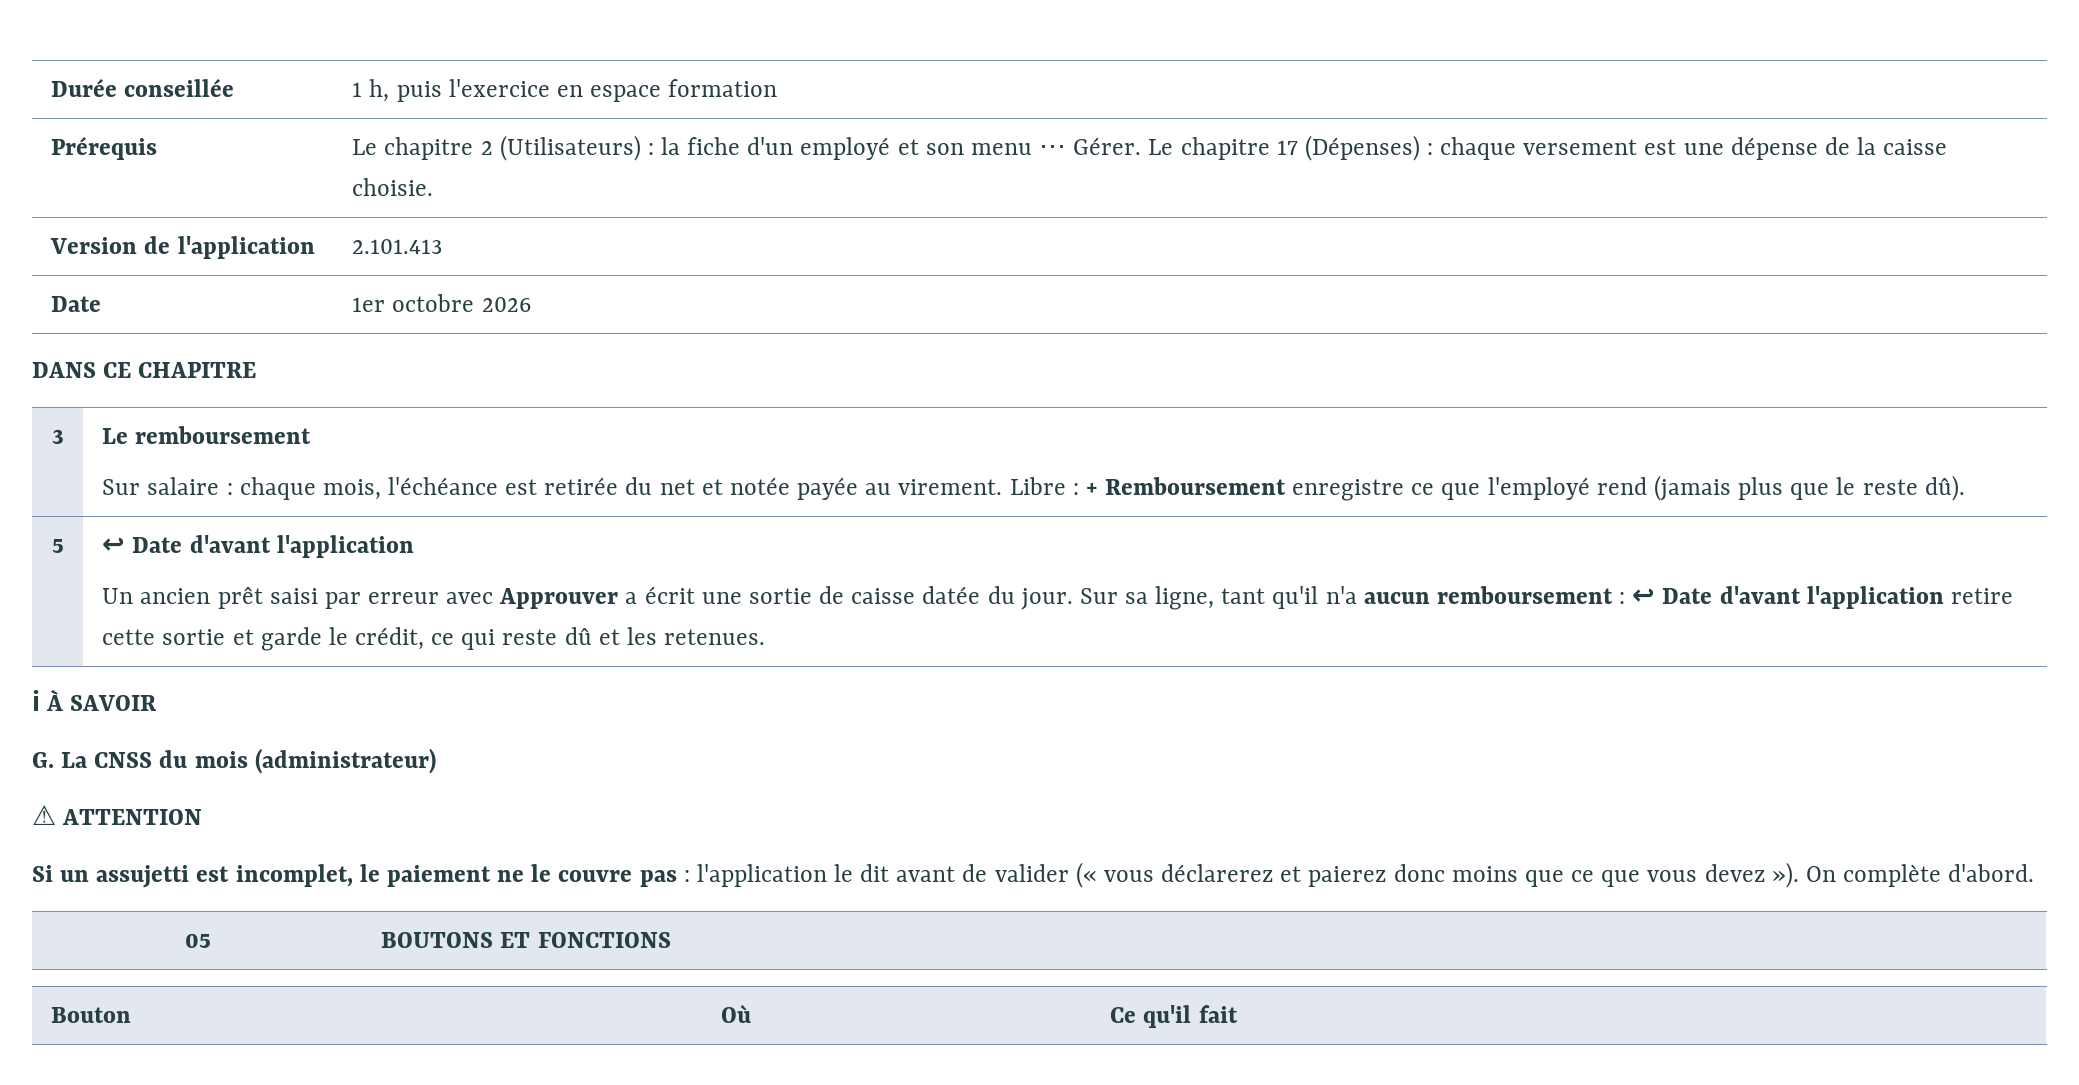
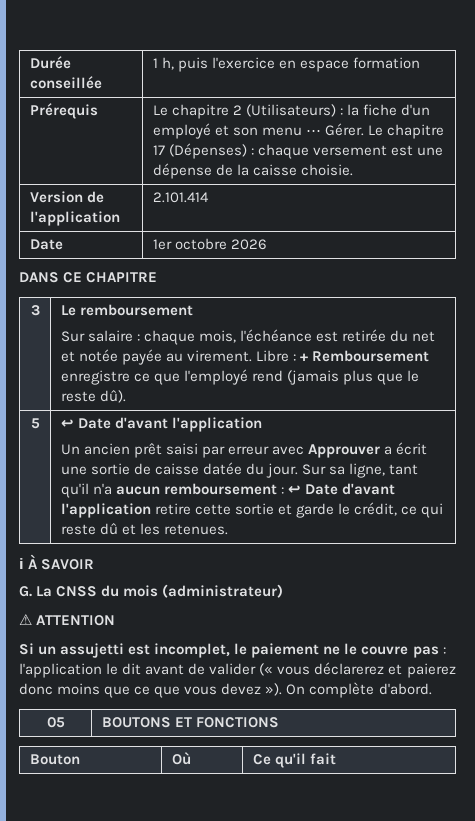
[352,239,443,254] 2.101.413 -> [152,192,209,203] 2.101.414

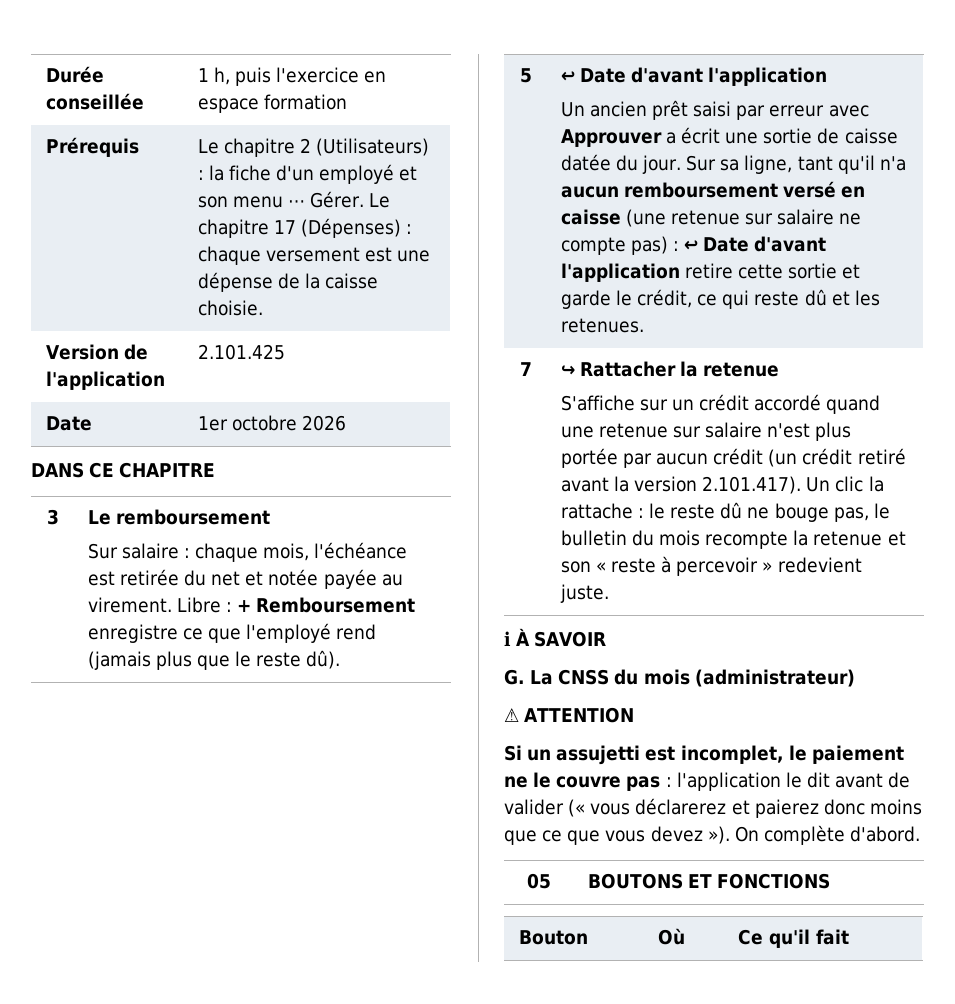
[152,192,209,203] 2.101.414 -> [197,344,285,360] 2.101.425
(277, 489) none -> [783,181,866,198] [560,209,862,227] [560,236,668,255] versé en caisse (une retenue sur salaire ne compte pas)
(228, 529) none -> [519,362,532,376] [560,361,780,377] [560,394,881,414] [560,422,852,441] [560,448,906,468] [560,476,884,494] [560,502,890,522] [560,530,906,549] [560,556,862,576] [559,584,609,603] // 7 | ↪ Rattacher la retenue // S'affiche sur un crédit accordé quand une retenue sur salaire n'est plus portée par aucun crédit (un crédit retiré avant la version 2.101.417). Un clic la rattache : le reste dû ne bouge pas, le bulletin du mois recompte la retenue et son « reste à percevoir » redevient juste.

